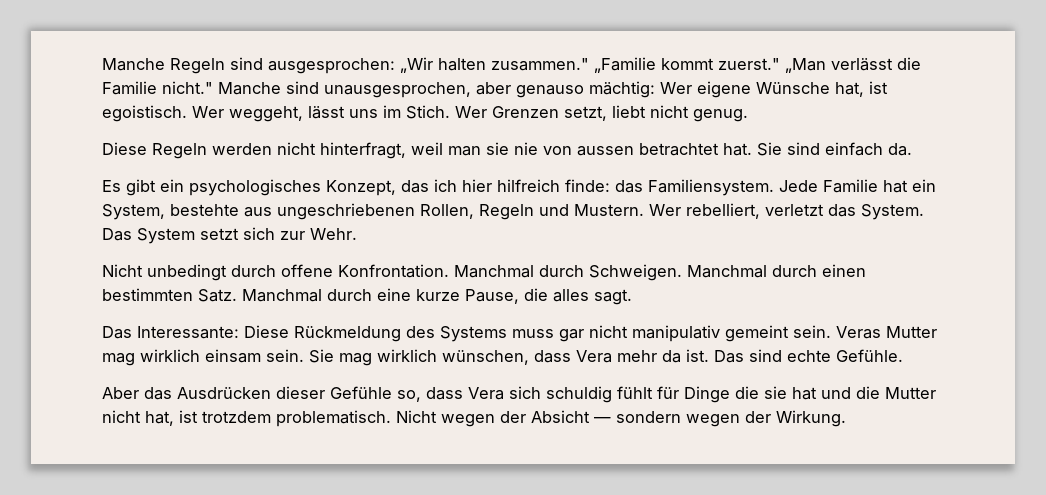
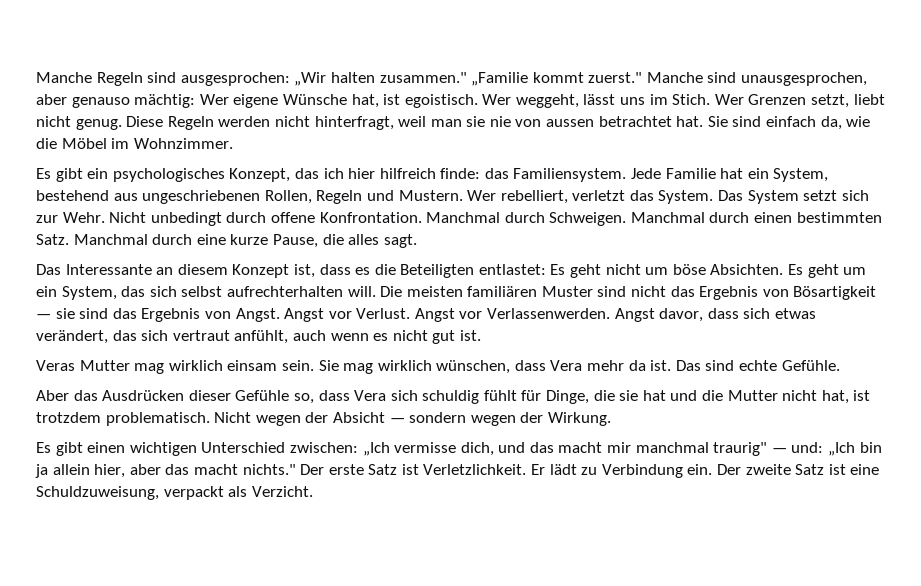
[785,57,921,73] [102,81,213,95] „Man verlässt die Familie nicht." -> (643, 77) none
(748, 115) // -> (122, 124) none
[888,143,912,156] da. -> [820,116,871,130] [36,138,233,149] da, wie die Möbel im Wohnzimmer.
[170,204,239,216] bestehte -> [36,190,109,201] bestehend
(357, 234) // -> (105, 217) none
[137,325,831,342] Interessante: Diese Rückmeldung des Systems muss gar nicht manipulativ gemeint sein. -> [65,264,867,278] [36,286,877,300] [36,308,817,322] [36,330,481,344] Interessante an diesem Konzept ist, dass es die Beteiligten entlastet: Es geht nicht um böse Absichten. Es geht um ein System, das sich selbst aufrechterhalten will. Die meisten familiären Muster sind nicht das Ergebnis von Bösartigkeit — sie sind das Ergebnis von Angst. Angst vor Verlust. Angst vor Verlassenwerden. Angst davor, dass sich etwas verändert, das sich vertraut anfühlt, auch wenn es nicht gut ist. //
[684,386,730,403] Dinge -> [546,390,590,404] Dinge,
(846, 418) none -> [36,442,882,456] [35,464,880,478] [36,486,313,500] // Es gibt einen wichtigen Unterschied zwischen: „Ich vermisse dich, und das macht mir manchmal traurig" — und: „Ich bin ja allein hier, aber das macht nichts." Der erste Satz ist Verletzlichkeit. Er lädt zu Verbindung ein. Der zweite Satz ist eine Schuldzuweisung, verpackt als Verzicht.

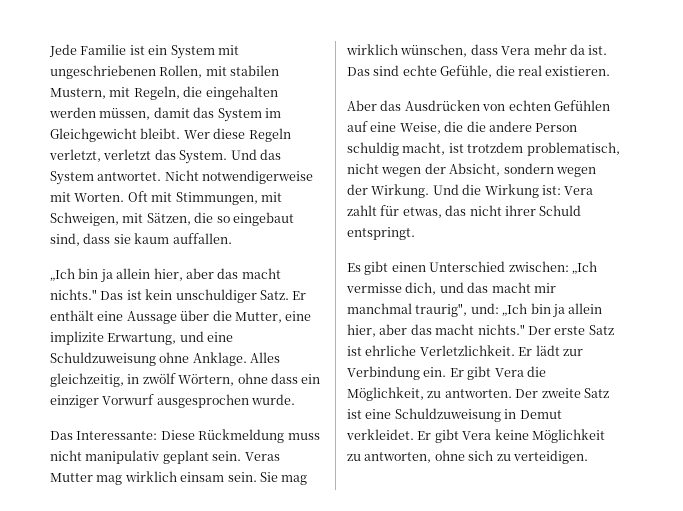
[36,72,868,86] [36,94,885,108] [36,116,871,130] [36,138,233,149] [36,168,829,182] [36,190,869,204] [36,212,882,226] [36,234,417,248] [36,264,867,278] [36,286,877,300] [36,308,817,322] [36,330,481,344] Manche Regeln sind ausgesprochen: „Wir halten zusammen." „Familie kommt zuerst." Manche sind unausgesprochen, aber genauso mächtig: Wer eigene Wünsche hat, ist egoistisch. Wer weggeht, lässt uns im Stich. Wer Grenzen setzt, liebt nicht genug. Diese Regeln werden nicht hinterfragt, weil man sie nie von aussen betrachtet hat. Sie sind einfach da, wie die Möbel im Wohnzimmer. // Es gibt ein psychologisches Konzept, das ich hier hilfreich finde: das Familiensystem. Jede Familie hat ein System, bestehend aus ungeschriebenen Rollen, Regeln und Mustern. Wer rebelliert, verletzt das System. Das System setzt sich zur Wehr. Nicht unbedingt durch offene Konfrontation. Manchmal durch Schweigen. Manchmal durch einen bestimmten Satz. Manchmal durch eine kurze Pause, die alles sagt. // Das Interessante an diesem Konzept ist, dass es die Beteiligten entlastet: Es geht nicht um böse Absichten. Es geht um ein System, das sich selbst aufrechterhalten will. Die meisten familiären Muster sind nicht das Ergebnis von Bösartigkeit — sie sind das Ergebnis von Angst. Angst vor Verlust. Angst vor Verlassenwerden. Angst davor, dass sich etwas verändert, das sich vertraut anfühlt, auch wenn es nicht gut ist. // -> [49,44,239,59] [50,65,280,79] [50,86,278,100] [49,107,281,122] [50,128,291,142] [49,149,281,164] [50,170,314,185] [50,191,282,205] [50,212,294,226] [50,233,232,246] [50,268,281,283] [50,289,307,303] [50,310,312,324] [50,331,234,345] [50,352,281,366] [50,373,321,387] [50,394,296,408] [50,429,320,443] [50,450,242,464] Jede Familie ist ein System mit ungeschriebenen Rollen, mit stabilen Mustern, mit Regeln, die eingehalten werden müssen, damit das System im Gleichgewicht bleibt. Wer diese Regeln verletzt, verletzt das System. Und das System antwortet. Nicht notwendigerweise mit Worten. Oft mit Stimmungen, mit Schweigen, mit Sätzen, die so eingebaut sind, dass sie kaum auffallen. // „Ich bin ja allein hier, aber das macht nichts." Das ist kein unschuldiger Satz. Er enthält eine Aussage über die Mutter, eine implizite Erwartung, und eine Schuldzuweisung ohne Anklage. Alles gleichzeitig, in zwölf Wörtern, ohne dass ein einziger Vorwurf ausgesprochen wurde. // Das Interessante: Diese Rückmeldung muss nicht manipulativ geplant sein.
[781,360,840,371] Gefühle. -> [440,65,611,78] Gefühle, die real existieren.
[188,390,871,404] [36,412,611,426] dieser Gefühle so, dass Vera sich schuldig fühlt für Dinge, die sie hat und die Mutter nicht hat, ist trotzdem problematisch. Nicht wegen der Absicht — sondern wegen der Wirkung. -> [482,100,610,111] [347,121,578,134] [347,142,620,156] [347,163,596,177] [347,184,594,198] [347,205,582,218] [347,227,415,240] von echten Gefühlen auf eine Weise, die die andere Person schuldig macht, ist trotzdem problematisch, nicht wegen der Absicht, sondern wegen der Wirkung. Und die Wirkung ist: Vera zahlt für etwas, das nicht ihrer Schuld entspringt.
[129,442,197,456] wichtigen -> (426, 267) none
[713,442,787,456] traurig" — -> [415,303,468,317] traurig",
(419, 469) none -> [365,345,417,356] ehrliche
[581,467,598,475] zu -> [562,349,583,356] zur
(713, 469) none -> [449,366,546,380] [347,387,512,401] Er gibt Vera die Möglichkeit, zu antworten.
[36,486,313,500] Schuldzuweisung, verpackt als Verzicht. -> [394,408,562,422] [346,429,605,443] [347,450,588,464] Schuldzuweisung in Demut verkleidet. Er gibt Vera keine Möglichkeit zu antworten, ohne sich zu verteidigen.

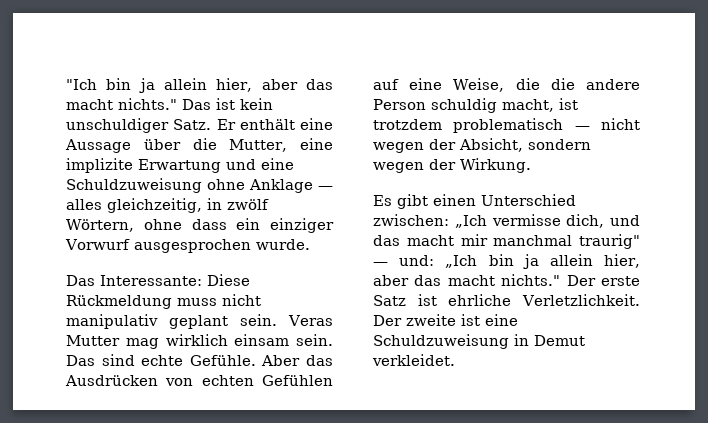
[49,44,239,59] [50,65,280,79] [50,86,278,100] [49,107,281,122] [50,128,291,142] [49,149,281,164] [50,170,314,185] [50,191,282,205] [50,212,294,226] [50,233,232,246] [50,268,75,281] Jede Familie ist ein System mit ungeschriebenen Rollen, mit stabilen Mustern, mit Regeln, die eingehalten werden müssen, damit das System im Gleichgewicht bleibt. Wer diese Regeln verletzt, verletzt das System. Und das System antwortet. Nicht notwendigerweise mit Worten. Oft mit Stimmungen, mit Schweigen, mit Sätzen, die so eingebaut sind, dass sie kaum auffallen. // „Ich -> [66,79,97,90] "Ich
[107,333,177,345] Erwartung, -> [138,159,221,173] Erwartung
[192,352,281,366] Anklage. Alles -> [249,179,333,193] [66,199,102,210] Anklage — alles
[259,472,308,485] [346,44,608,57] [347,65,611,78] Sie mag wirklich wünschen, dass Vera mehr da ist. Das sind echte Gefühle, die real existieren. // -> [66,354,256,366] Das sind echte Gefühle.
[526,142,620,156] problematisch, -> [453,118,590,133] problematisch —
[432,184,594,198] [347,205,582,218] [347,227,415,240] Und die Wirkung ist: Vera zahlt für etwas, das nicht ihrer Schuld entspringt. -> (531, 165) none
[415,303,468,317] traurig", -> [579,234,640,249] [373,262,388,266] traurig" —
[518,345,583,356] [347,366,546,380] [347,387,512,401] Er lädt zur Verbindung ein. Er gibt Vera die Möglichkeit, zu antworten. -> (641, 300) none
[583,388,609,398] Satz -> (456, 320) none
[417,429,605,443] [347,450,588,464] Er gibt Vera keine Möglichkeit zu antworten, ohne sich zu verteidigen. -> (455, 360) none

